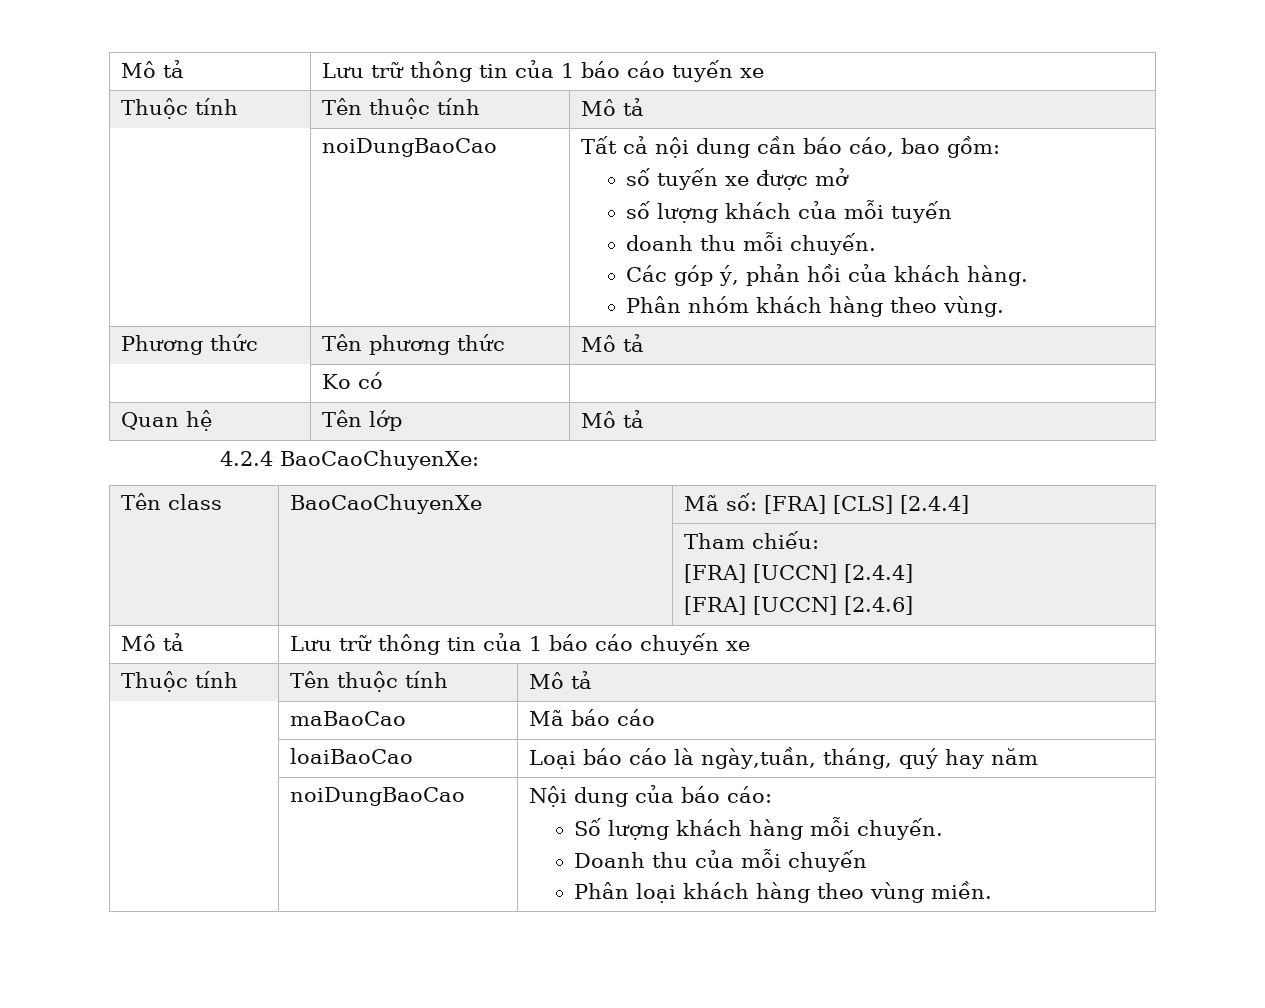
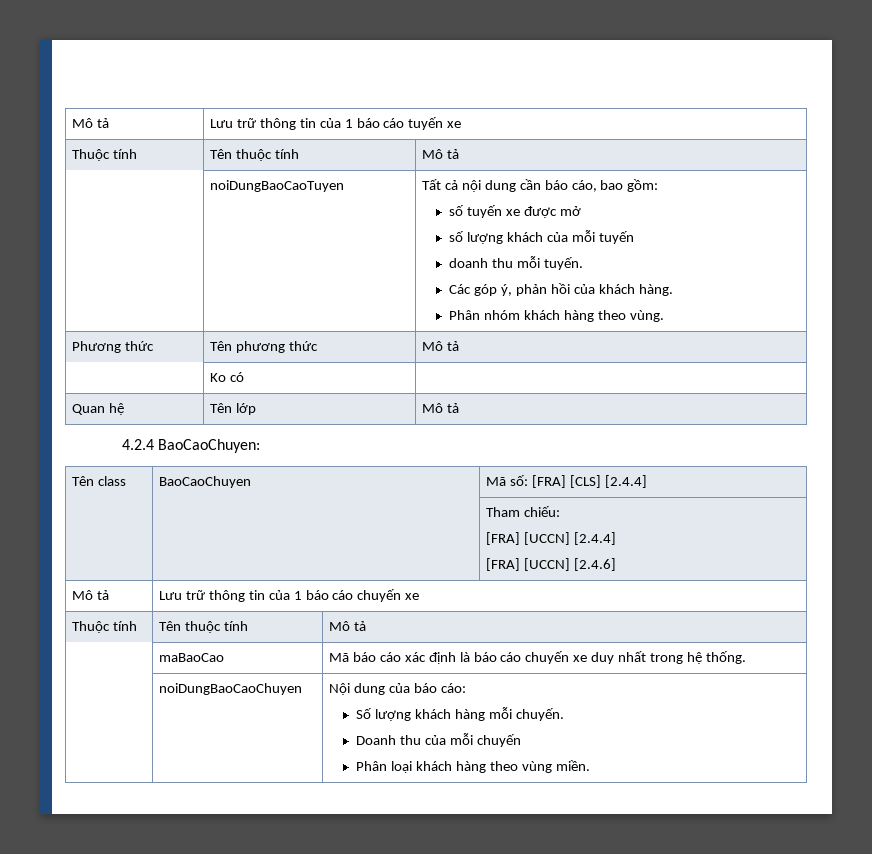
[322,138,498,157] noiDungBaoCao -> [210,180,345,192] noiDungBaoCaoTuyen
[790,233,877,255] chuyến. -> [544,257,584,270] tuyến.
[280,450,480,470] BaoCaoChuyenXe: -> [158,439,261,453] BaoCaoChuyen:
[290,494,483,514] BaoCaoChuyenXe -> [159,476,252,488] BaoCaoChuyen
[290,748,414,764] [529,747,1039,769] [290,787,466,806] // | loaiBaoCao | Loại báo cáo là ngày,tuần, tháng, quý hay năm // | noiDungBaoCao -> [404,651,746,664] [159,683,303,695] xác định là báo cáo chuyến xe duy nhất trong hệ thống. // | noiDungBaoCaoChuyen

